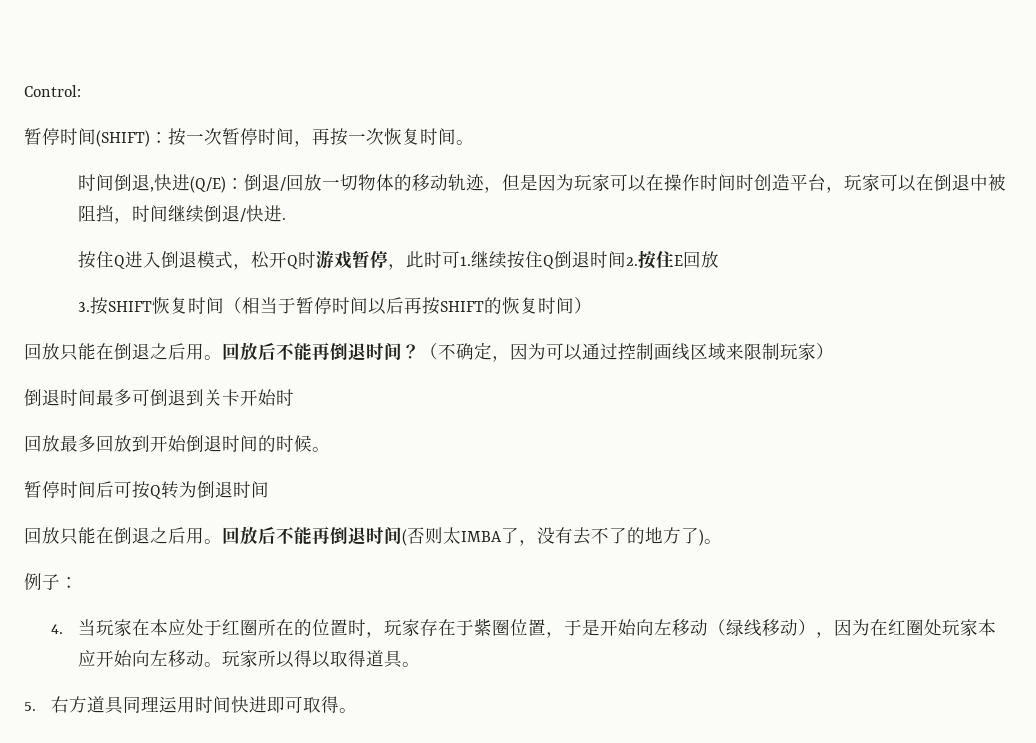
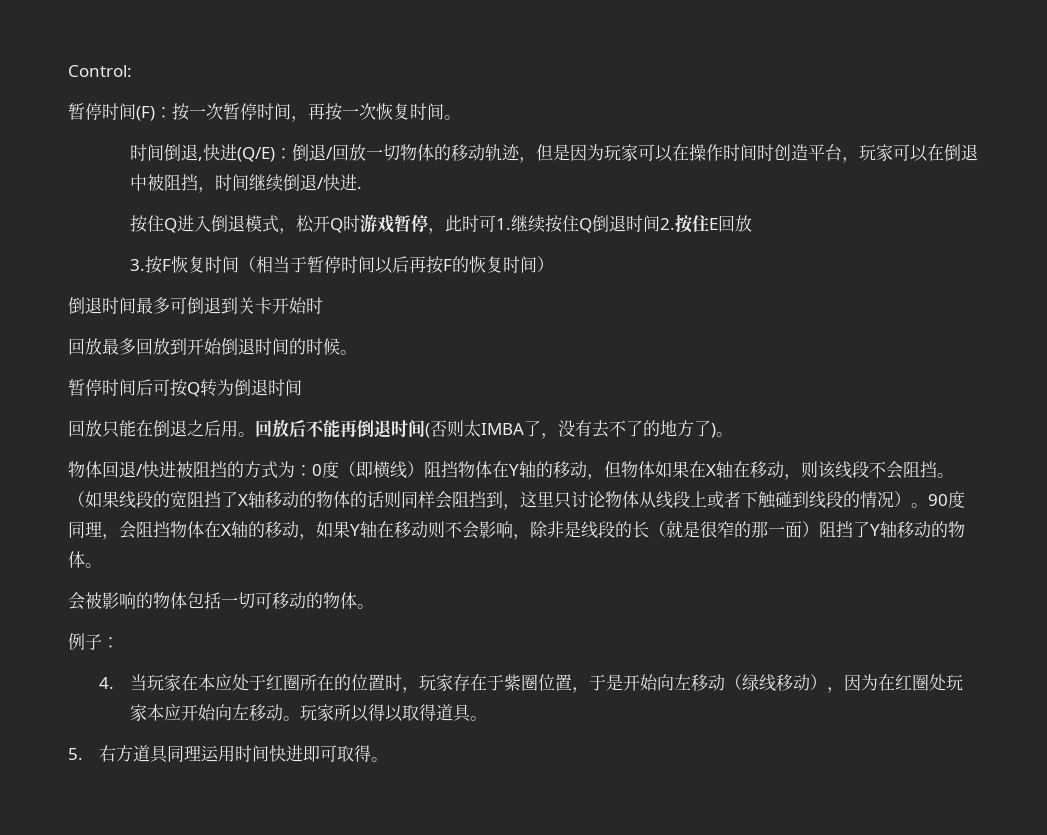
[96,130,150,147] (SHIFT) -> [136,106,155,121] (F)
[107,301,152,312] SHIFT -> [162,259,172,271] F
[439,301,484,312] SHIFT -> [443,259,453,271] F
[24,342,834,362] // 回放只能在倒退之后用。回放后不能再倒退时间？（不确定，因为可以通过控制画线区域来限制玩家） -> (555, 264) none
(722, 541) none -> [68,461,954,480] [68,491,965,510] [68,520,965,540] [68,551,102,568] [68,592,374,610] // 物体回退/快进被阻挡的方式为：0度（即横线）阻挡物体在Y轴的移动，但物体如果在X轴在移动，则该线段不会阻挡。（如果线段的宽阻挡了X轴移动的物体的话则同样会阻挡到，这里只讨论物体从线段上或者下触碰到线段的情况）。90度同理，会阻挡物体在X轴的移动，如果Y轴在移动则不会影响，除非是线段的长（就是很窄的那一面）阻挡了Y轴移动的物体。 // 会被影响的物体包括一切可移动的物体。

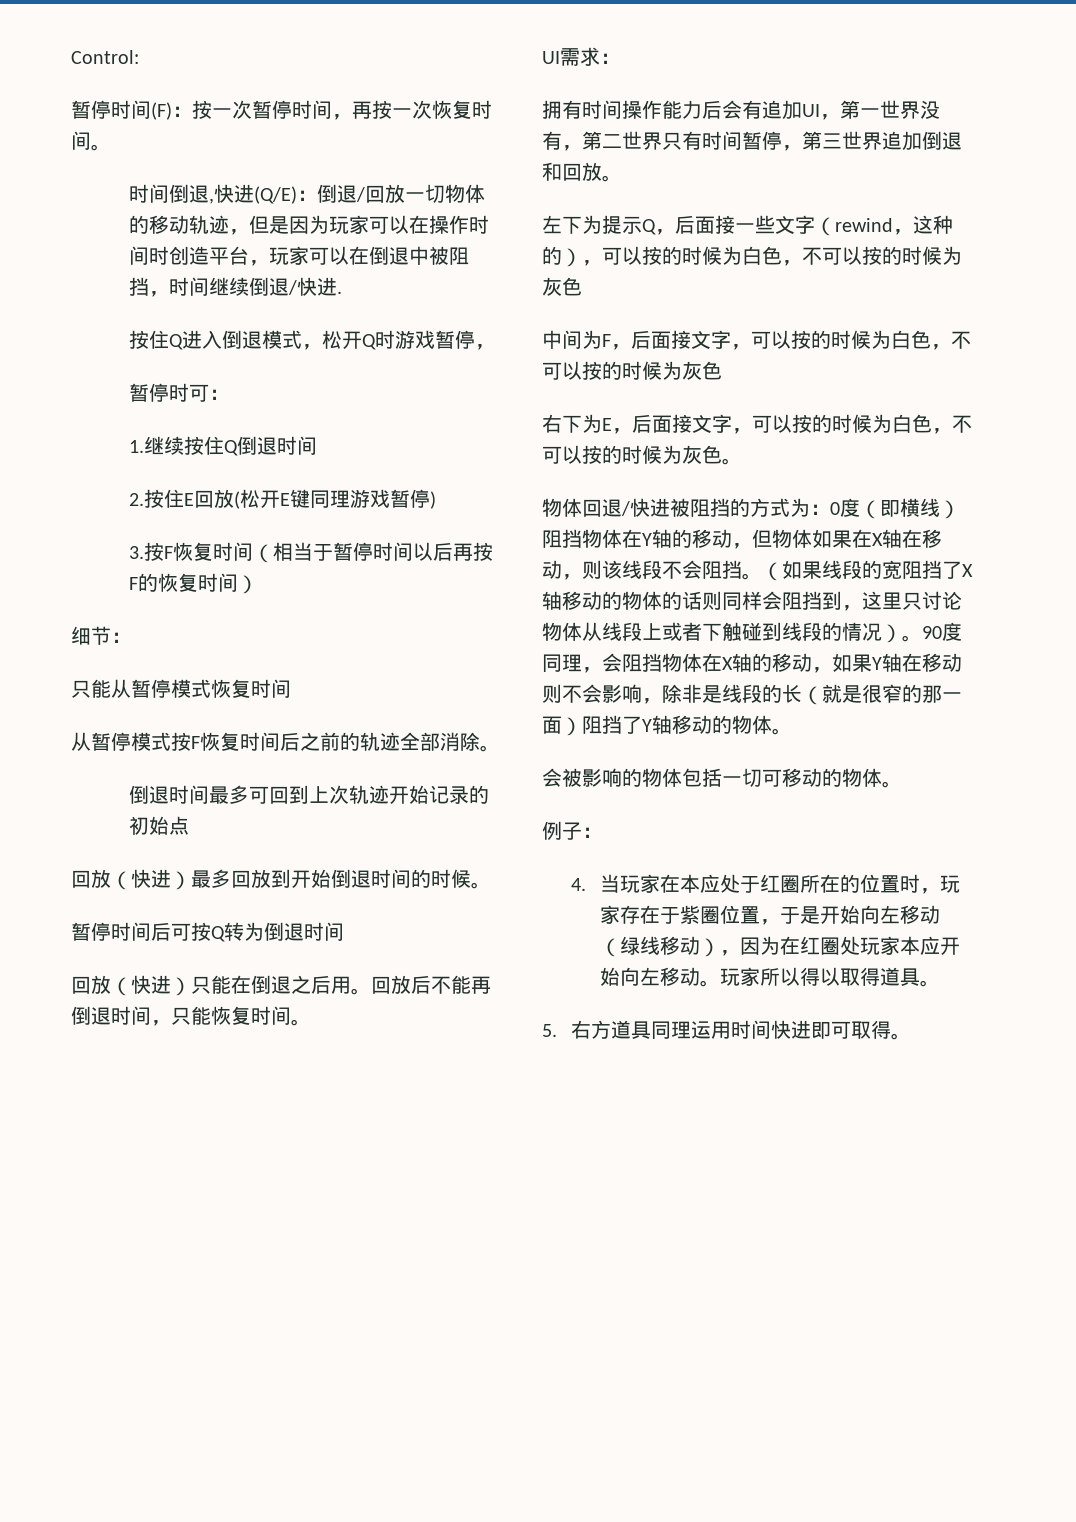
[445,215,497,232] 此时可 -> [129,383,230,402] // 暂停时可： //
(661, 223) none -> (318, 445) //
(753, 223) none -> [234,489,437,509] (松开E键同理游戏暂停)
[68,297,323,315] [68,338,102,355] 倒退时间最多可倒退到关卡开始时 // 回放 -> [71,626,131,645] [71,679,291,698] [71,732,500,752] [129,785,490,804] [129,816,190,835] [71,869,191,890] 细节： // 只能从暂停模式恢复时间 // 从暂停模式按F恢复时间后之前的轨迹全部消除。 // 倒退时间最多可回到上次轨迹开始记录的初始点 // 回放（快进）
(102, 428) none -> [111,975,191,996] （快进）
[425,420,716,439] (否则太IMBA了，没有去不了的地方了) -> [151,1006,311,1026] [542,47,620,66] [542,100,940,120] [542,131,962,151] [542,162,622,182] [542,215,953,236] [542,246,962,267] [542,277,582,296] [542,330,971,350] [542,361,722,380] [542,414,972,434] [542,445,722,464] ，只能恢复时间。 // UI需求： // 拥有时间操作能力后会有追加UI，第一世界没有，第二世界只有时间暂停，第三世界追加倒退和回放。 // 左下为提示Q，后面接一些文字（rewind，这种的），可以按的时候为白色，不可以按的时候为灰色 // 中间为F，后面接文字，可以按的时候为白色，不可以按的时候为灰色 // 右下为E，后面接文字，可以按的时候为白色，不可以按的时候为灰色

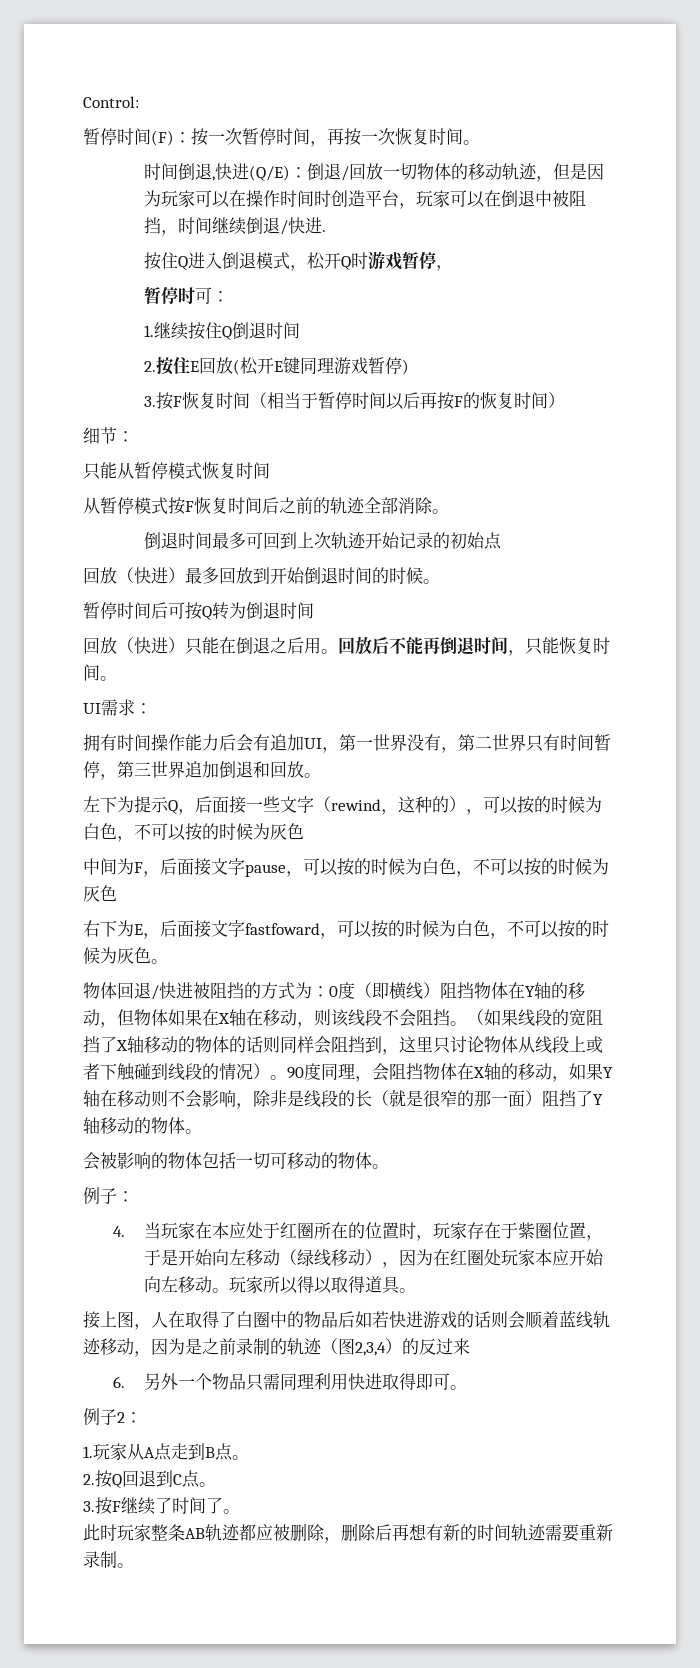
(731, 339) none -> [245,864,286,877] pause
(732, 423) none -> [245,923,320,935] fastfoward
[542,1020,892,1039] 5.右方道具同理运用时间快进即可取得 -> [83,1310,610,1330] [83,1338,470,1357] [113,1373,467,1391] [83,1408,142,1425] [83,1443,249,1461] [83,1470,216,1488] [83,1497,240,1515] [83,1523,613,1543] [83,1551,117,1568] 接上图，人在取得了白圈中的物品后如若快进游戏的话则会顺着蓝线轨迹移动，因为是之前录制的轨迹（图2,3,4）的反过来 // 6.另外一个物品只需同理利用快进取得即可。 // 例子2： // 1.玩家从A点走到B点。 // 2.按Q回退到C点。 // 3.按F继续了时间了。 // 此时玩家整条AB轨迹都应被删除，删除后再想有新的时间轨迹需要重新录制

